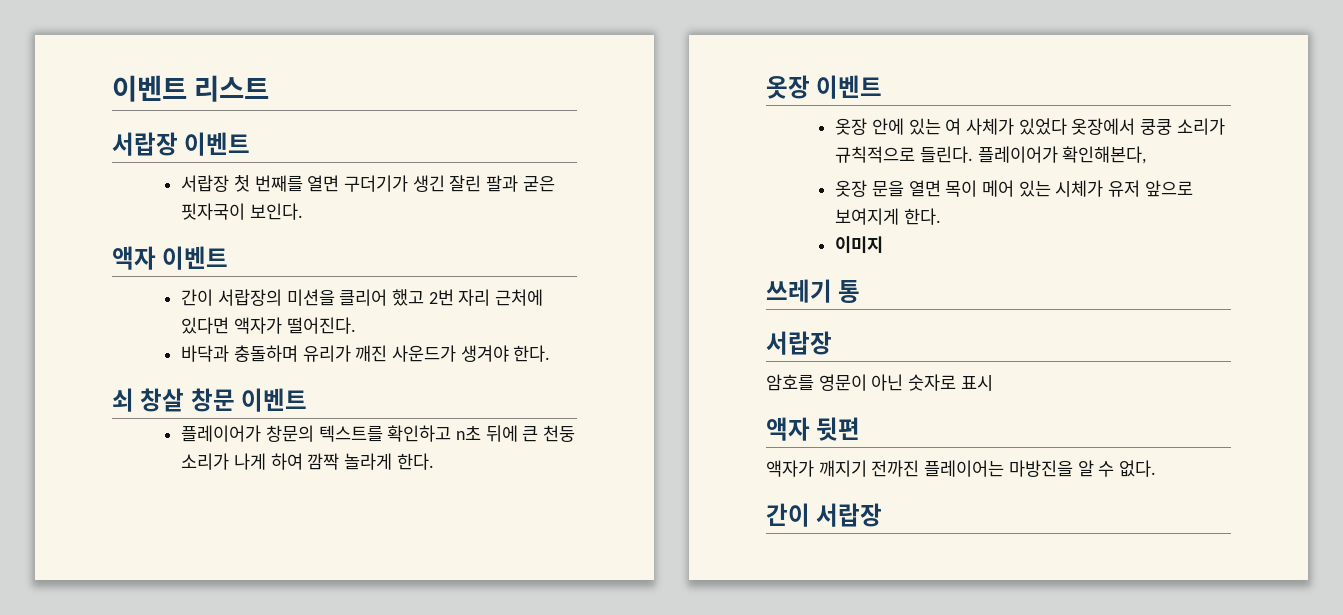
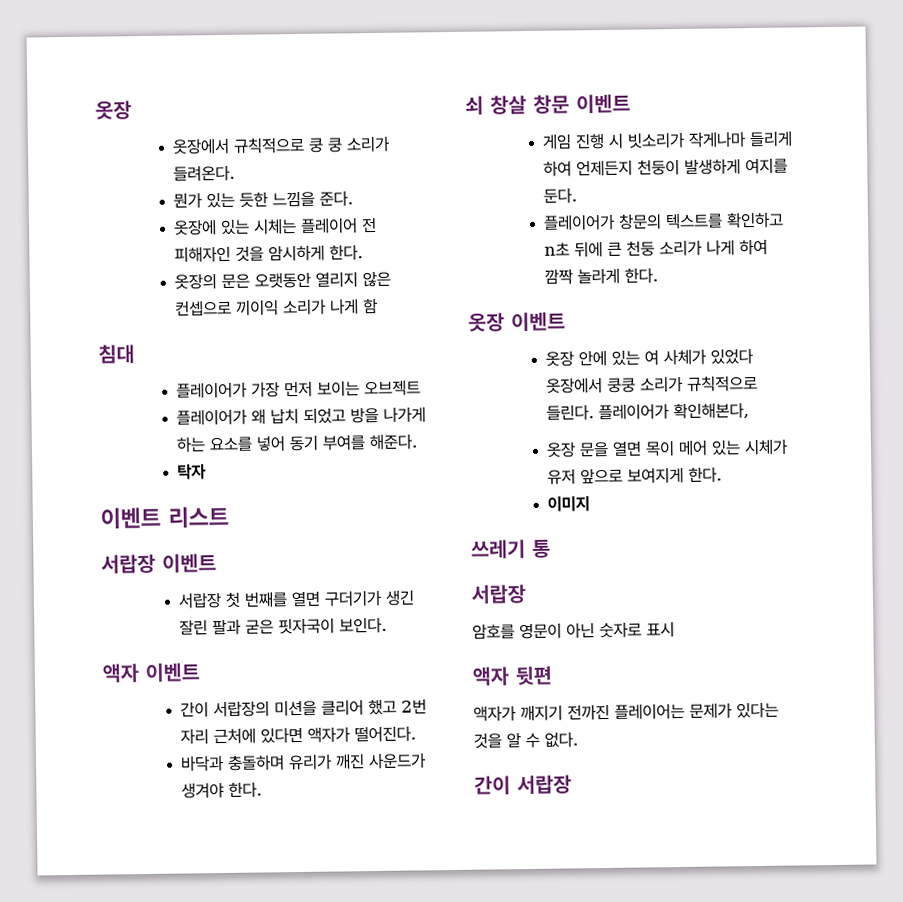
(112, 88) none -> [95,100,132,120] [172,135,391,155] [173,164,236,182] [173,190,354,209] [173,217,378,236] [174,244,364,263] [174,270,392,290] [175,297,379,317] [98,344,135,364] [176,379,422,399] [176,406,427,426] [176,433,418,453] [177,463,208,480] 옷장 // 옷장에서 규칙적으로 쿵 쿵 소리가 들려온다. // 뭔가 있는 듯한 느낌을 준다. // 옷장에 있는 시체는 플레이어 전 피해자인 것을 암시하게 한다. // 옷장의 문은 오랫동안 열리지 않은 컨셉으로 끼이익 소리가 나게 함 // 침대 // 플레이어가 가장 먼저 보이는 오브젝트 // 플레이어가 왜 납치 되었고 방을 나가게 하는 요소를 넣어 동기 부여를 해준다. // 탁자 //
(308, 400) none -> [542,130,794,150] [543,157,789,177] [543,187,578,204] // 게임 진행 시 빗소리가 작게나마 들리게 하여 언제든지 천둥이 발생하게 여지를 둔다.
[1008,460,1073,477] 마방진을 -> [689,701,779,719] [473,733,502,749] 문제가 있다는 것을

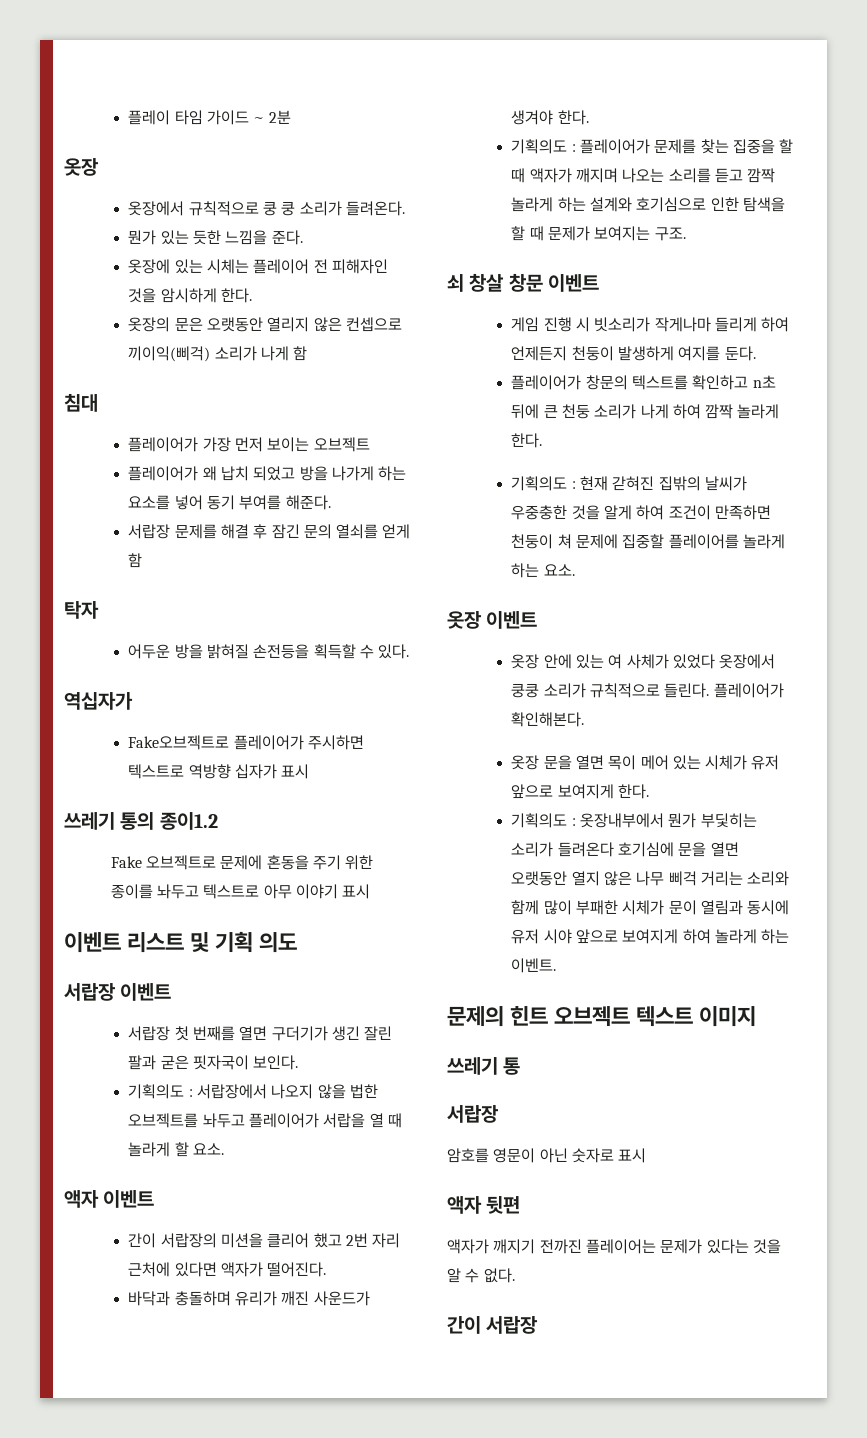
(95, 110) none -> [128,110,291,125] 플레이 타임 가이드 ~ 2분 //
[236,299,280,316] 끼이익 -> [128,346,211,362] 끼이익(삐걱)
[177,463,208,480] 탁자 -> [128,524,411,539] [128,553,143,568] [64,601,99,619] [128,644,410,659] [64,692,133,710] [128,735,364,750] [128,764,310,779] [64,812,218,830] [110,855,374,870] [110,884,371,899] 서랍장 문제를 해결 후 잠긴 문의 열쇠를 얻게 함 // 탁자 // 어두운 방을 밝혀질 손전등을 획득할 수 있다. // 역십자가 // Fake오브젝트로 플레이어가 주시하면 텍스트로 역방향 십자가 표시 // 쓰레기 통의 종이1.2 // Fake 오브젝트로 문제에 혼동을 주기 위한 종이를 놔두고 텍스트로 아무 이야기 표시
(229, 517) none -> [190,931,298,953] 및 기획 의도
(388, 625) none -> [128,1084,378,1099] [128,1113,402,1128] [128,1142,224,1157] // 기획의도 : 서랍장에서 나오지 않을 법한 오브젝트를 놔두고 플레이어가 서랍을 열 때 놀라게 할 요소.
(263, 789) none -> [511,139,794,154] [511,168,776,183] [511,197,785,212] [511,226,686,241] // 기획의도 : 플레이어가 문제를 찾는 집중을 할 때 액자가 깨지며 나오는 소리를 듣고 깜짝 놀라게 하는 설계와 호기심으로 인한 탐색을 할 때 문제가 보여지는 구조.
(659, 275) none -> [511,476,747,491] [511,505,771,520] [511,534,785,549] [511,563,575,578] // 기획의도 : 현재 갇혀진 집밖의 날씨가 우중충한 것을 알게 하여 조건이 만족하면 천둥이 쳐 문제에 집중할 플레이어를 놀라게 하는 요소.
[673,402,750,420] 확인해본다, -> [511,712,585,727] 확인해본다.
(723, 474) none -> [511,813,757,828] [511,842,739,857] [511,871,790,886] [511,900,790,915] [511,929,790,944] [511,958,557,973] [447,1006,694,1027] 기획의도 : 옷장내부에서 뭔가 부딫히는 소리가 들려온다 호기심에 문을 열면 오랫동안 열지 않은 나무 삐걱 거리는 소리와 함께 많이 부패한 시체가 문이 열림과 동시에 유저 시야 앞으로 보여지게 하여 놀라게 하는 이벤트. // 문제의 힌트 오브젝트 텍스트

